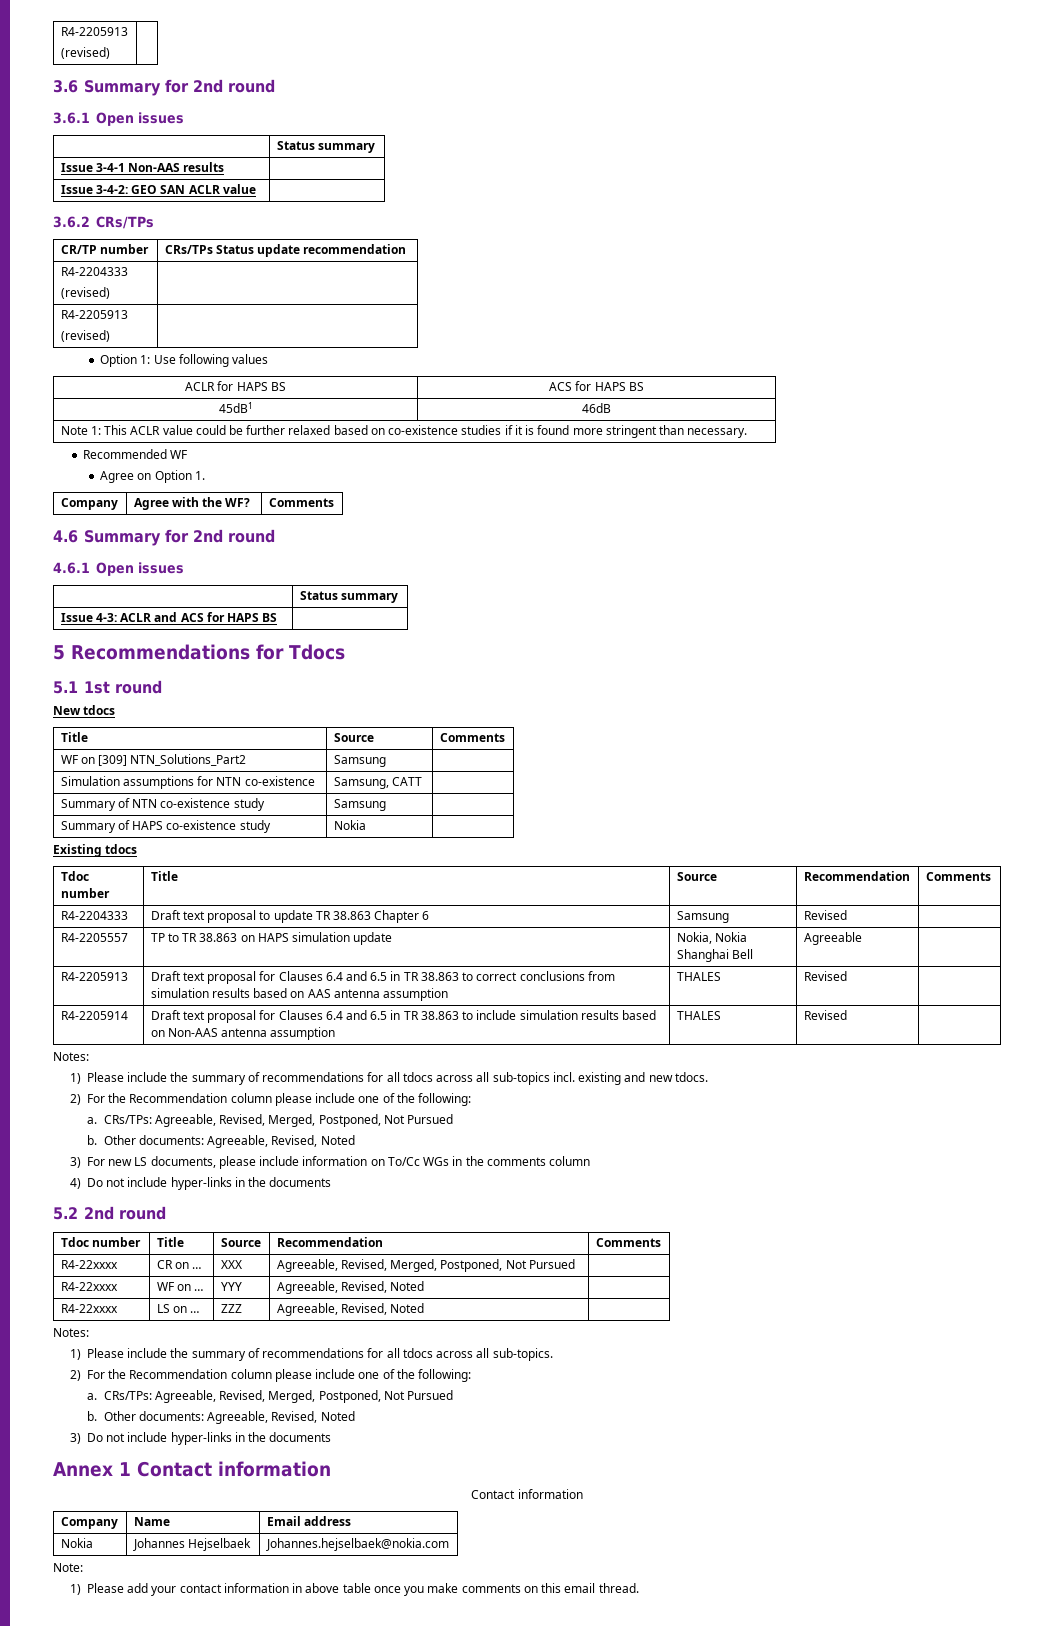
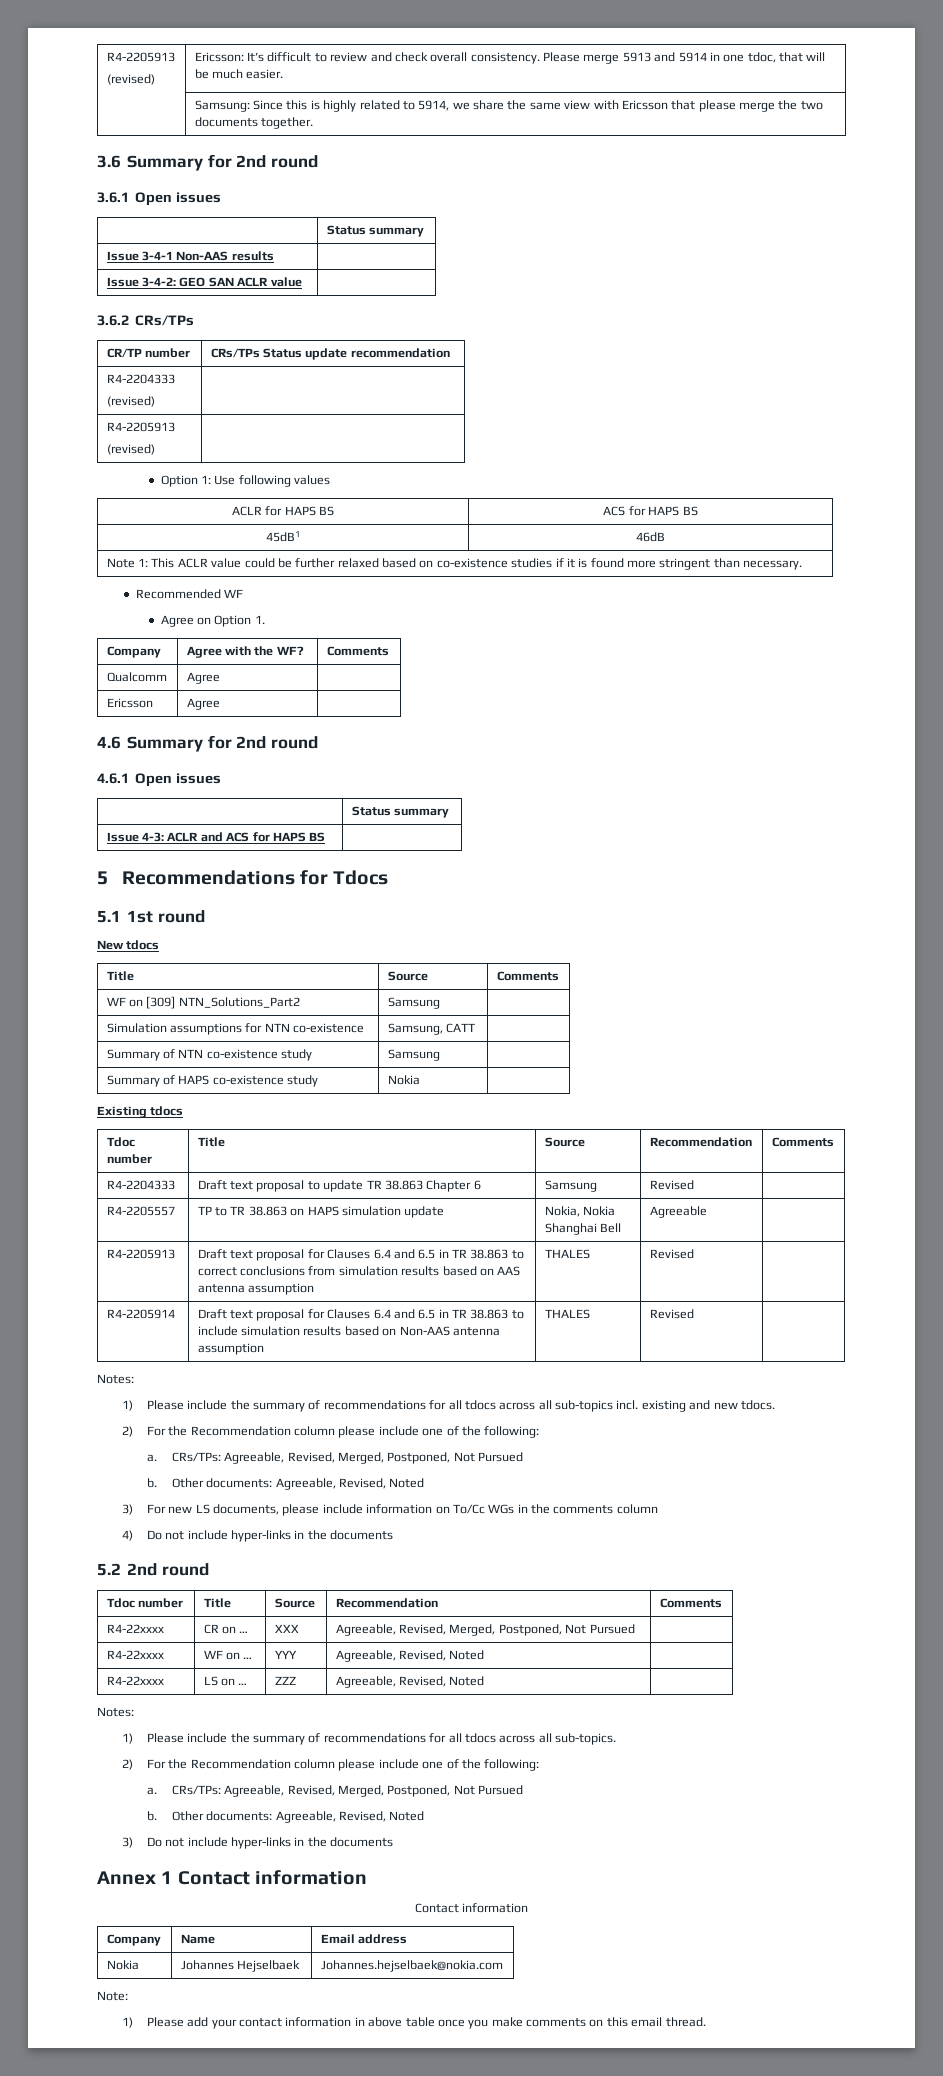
[60,27,128,36] [60,47,110,59] R4-2205913 // (revised) | -> [106,52,175,62] [106,74,155,85] [194,52,826,64] [194,69,284,79] [194,100,823,112] [194,117,314,129] R4-2205913 // (revised) | Ericsson: It’s difficult to review and check overall consistency. Please merge 5913 and 5914 in one tdoc, that will be much easier. // | Samsung: Since this is highly related to 5914, we share the same view with Ericsson that please merge the two documents together.
(334, 502) none -> [106,672,167,682] [186,672,220,684] [106,698,153,708] [186,698,220,710] // Qualcomm | Agree | // Ericsson | Agree |

